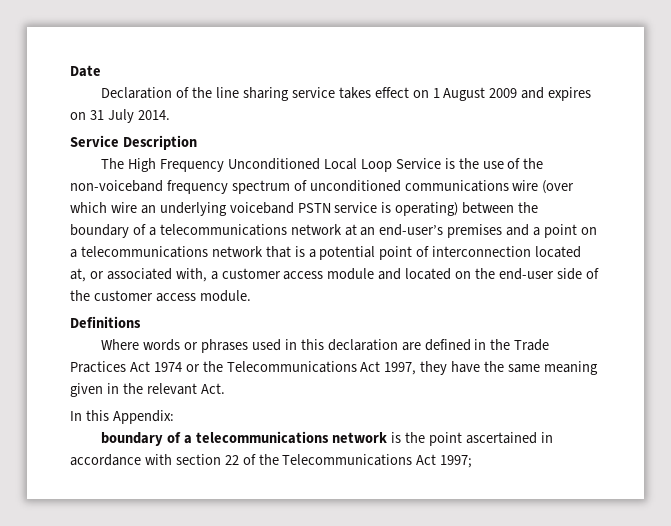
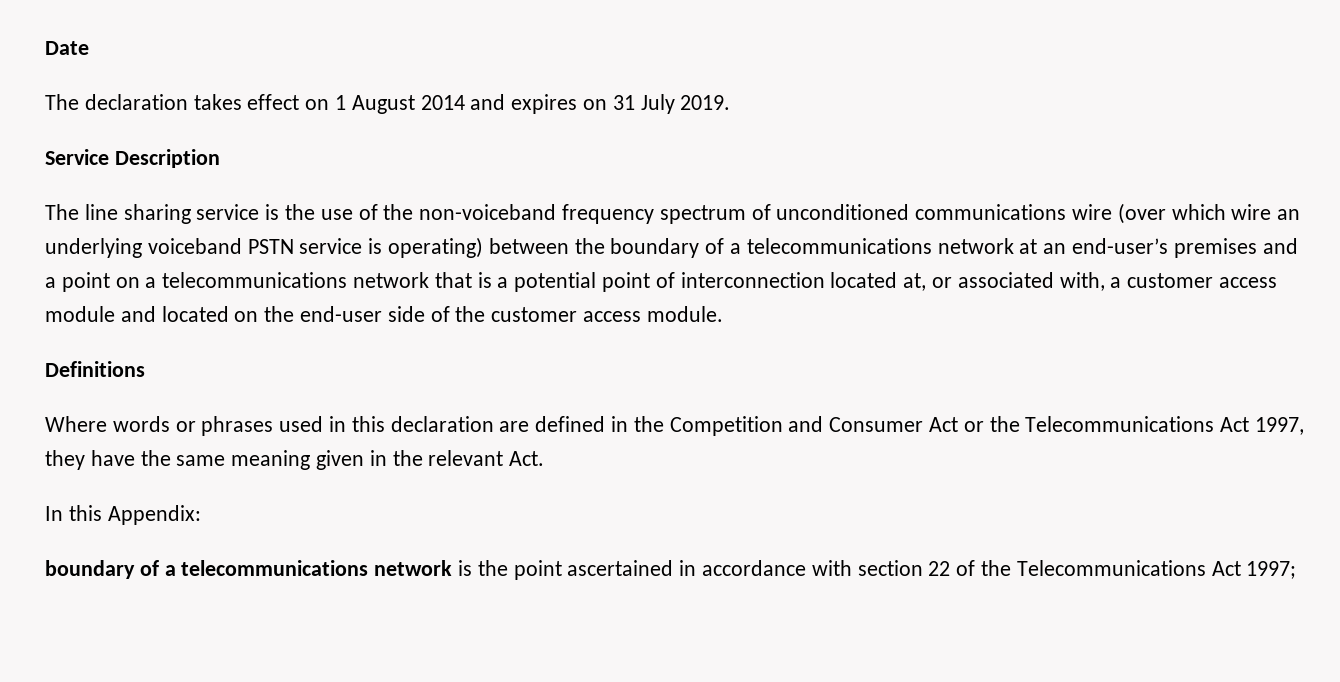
[101,87,335,101] Declaration of the line sharing service -> [45,94,188,110] The declaration
[489,88,518,98] 2009 -> [420,95,465,110] 2014
[137,110,170,120] 2014. -> [680,95,731,110] 2019.
[128,158,441,172] High Frequency Unconditioned Local Loop Service -> [84,204,260,224] line sharing service
[514,339,550,351] [70,361,182,373] Trade Practices Act 1974 -> [669,416,959,436] Competition and Consumer Act

